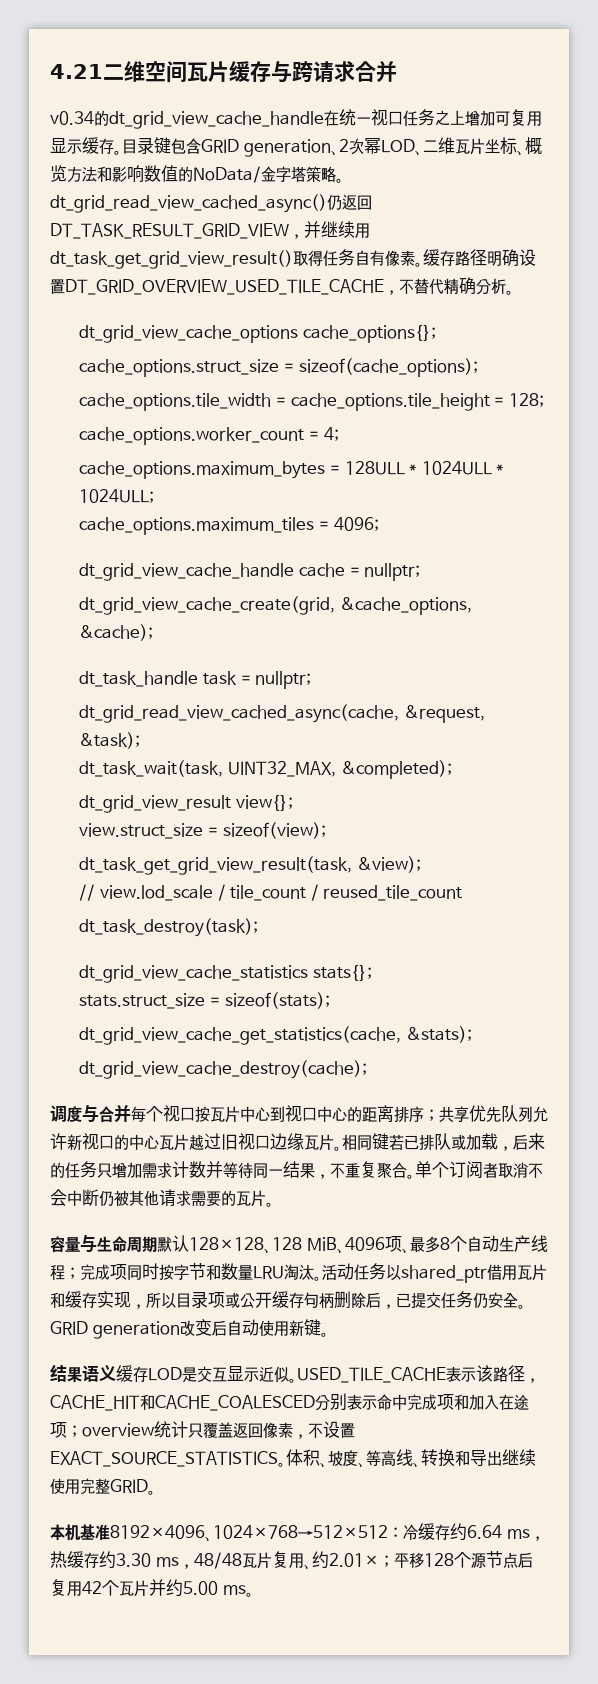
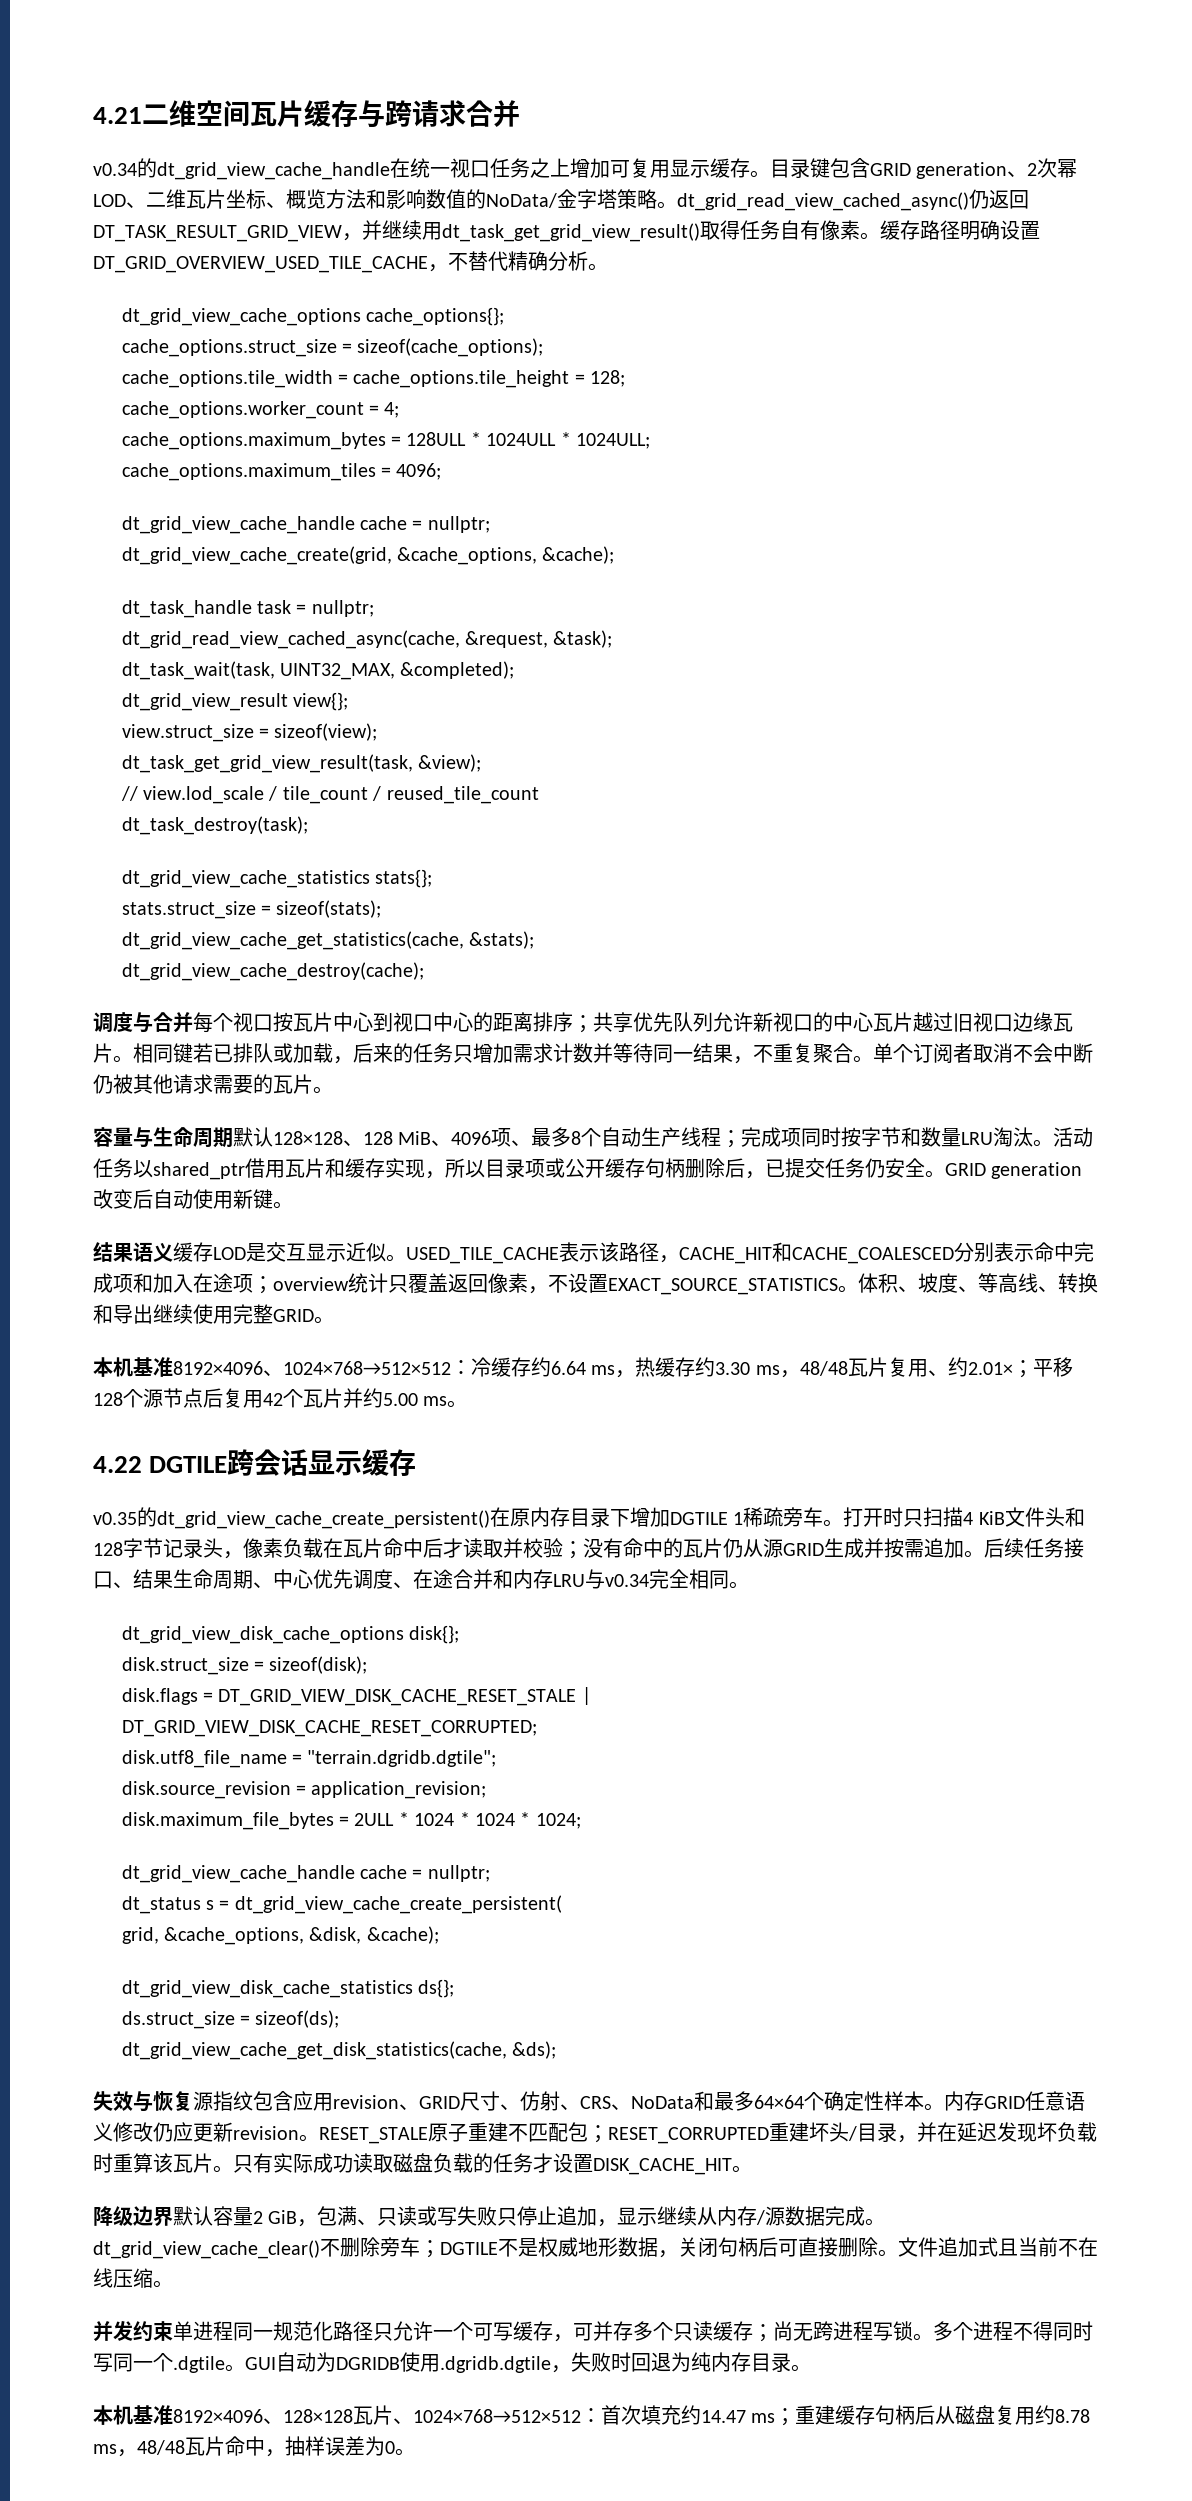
(254, 1594) none -> [93,1449,417,1476] [93,1507,1085,1529] [93,1538,1084,1559] [93,1569,749,1589] [121,1625,460,1644] [121,1656,368,1675] [121,1687,591,1706] [121,1720,537,1737] [121,1750,497,1768] [121,1781,487,1799] [121,1812,581,1830] [121,1865,490,1883] [121,1895,562,1914] [121,1926,439,1945] [121,1979,455,1998] [121,2010,340,2029] [121,2041,557,2060] [93,2091,1085,2112] [93,2122,1097,2144] [93,2153,752,2175] [93,2206,886,2227] [93,2237,1098,2259] [93,2268,173,2288] [93,2321,1093,2342] [93,2352,811,2373] [93,2405,1091,2426] [93,2436,415,2457] // 4.22 DGTILE跨会话显示缓存 // v0.35的dt_grid_view_cache_create_persistent()在原内存目录下增加DGTILE 1稀疏旁车。打开时只扫描4 KiB文件头和128字节记录头，像素负载在瓦片命中后才读取并校验；没有命中的瓦片仍从源GRID生成并按需追加。后续任务接口、结果生命周期、中心优先调度、在途合并和内存LRU与v0.34完全相同。 // dt_grid_view_disk_cache_options disk{}; // disk.struct_size = sizeof(disk); // disk.flags = DT_GRID_VIEW_DISK_CACHE_RESET_STALE | // DT_GRID_VIEW_DISK_CACHE_RESET_CORRUPTED; // disk.utf8_file_name = "terrain.dgridb.dgtile"; // disk.source_revision = application_revision; // disk.maximum_file_bytes = 2ULL * 1024 * 1024 * 1024; // dt_grid_view_cache_handle cache = nullptr; // dt_status s = dt_grid_view_cache_create_persistent( // grid, &cache_options, &disk, &cache); // dt_grid_view_disk_cache_statistics ds{}; // ds.struct_size = sizeof(ds); // dt_grid_view_cache_get_disk_statistics(cache, &ds); // 失效与恢复源指纹包含应用revision、GRID尺寸、仿射、CRS、NoData和最多64×64个确定性样本。内存GRID任意语义修改仍应更新revision。RESET_STALE原子重建不匹配包；RESET_CORRUPTED重建坏头/目录，并在延迟发现坏负载时重算该瓦片。只有实际成功读取磁盘负载的任务才设置DISK_CACHE_HIT。 // 降级边界默认容量2 GiB，包满、只读或写失败只停止追加，显示继续从内存/源数据完成。dt_grid_view_cache_clear()不删除旁车；DGTILE不是权威地形数据，关闭句柄后可直接删除。文件追加式且当前不在线压缩。 // 并发约束单进程同一规范化路径只允许一个可写缓存，可并存多个只读缓存；尚无跨进程写锁。多个进程不得同时写同一个.dgtile。GUI自动为DGRIDB使用.dgridb.dgtile，失败时回退为纯内存目录。 // 本机基准8192×4096、128×128瓦片、1024×768→512×512：首次填充约14.47 ms；重建缓存句柄后从磁盘复用约8.78 ms，48/48瓦片命中，抽样误差为0。

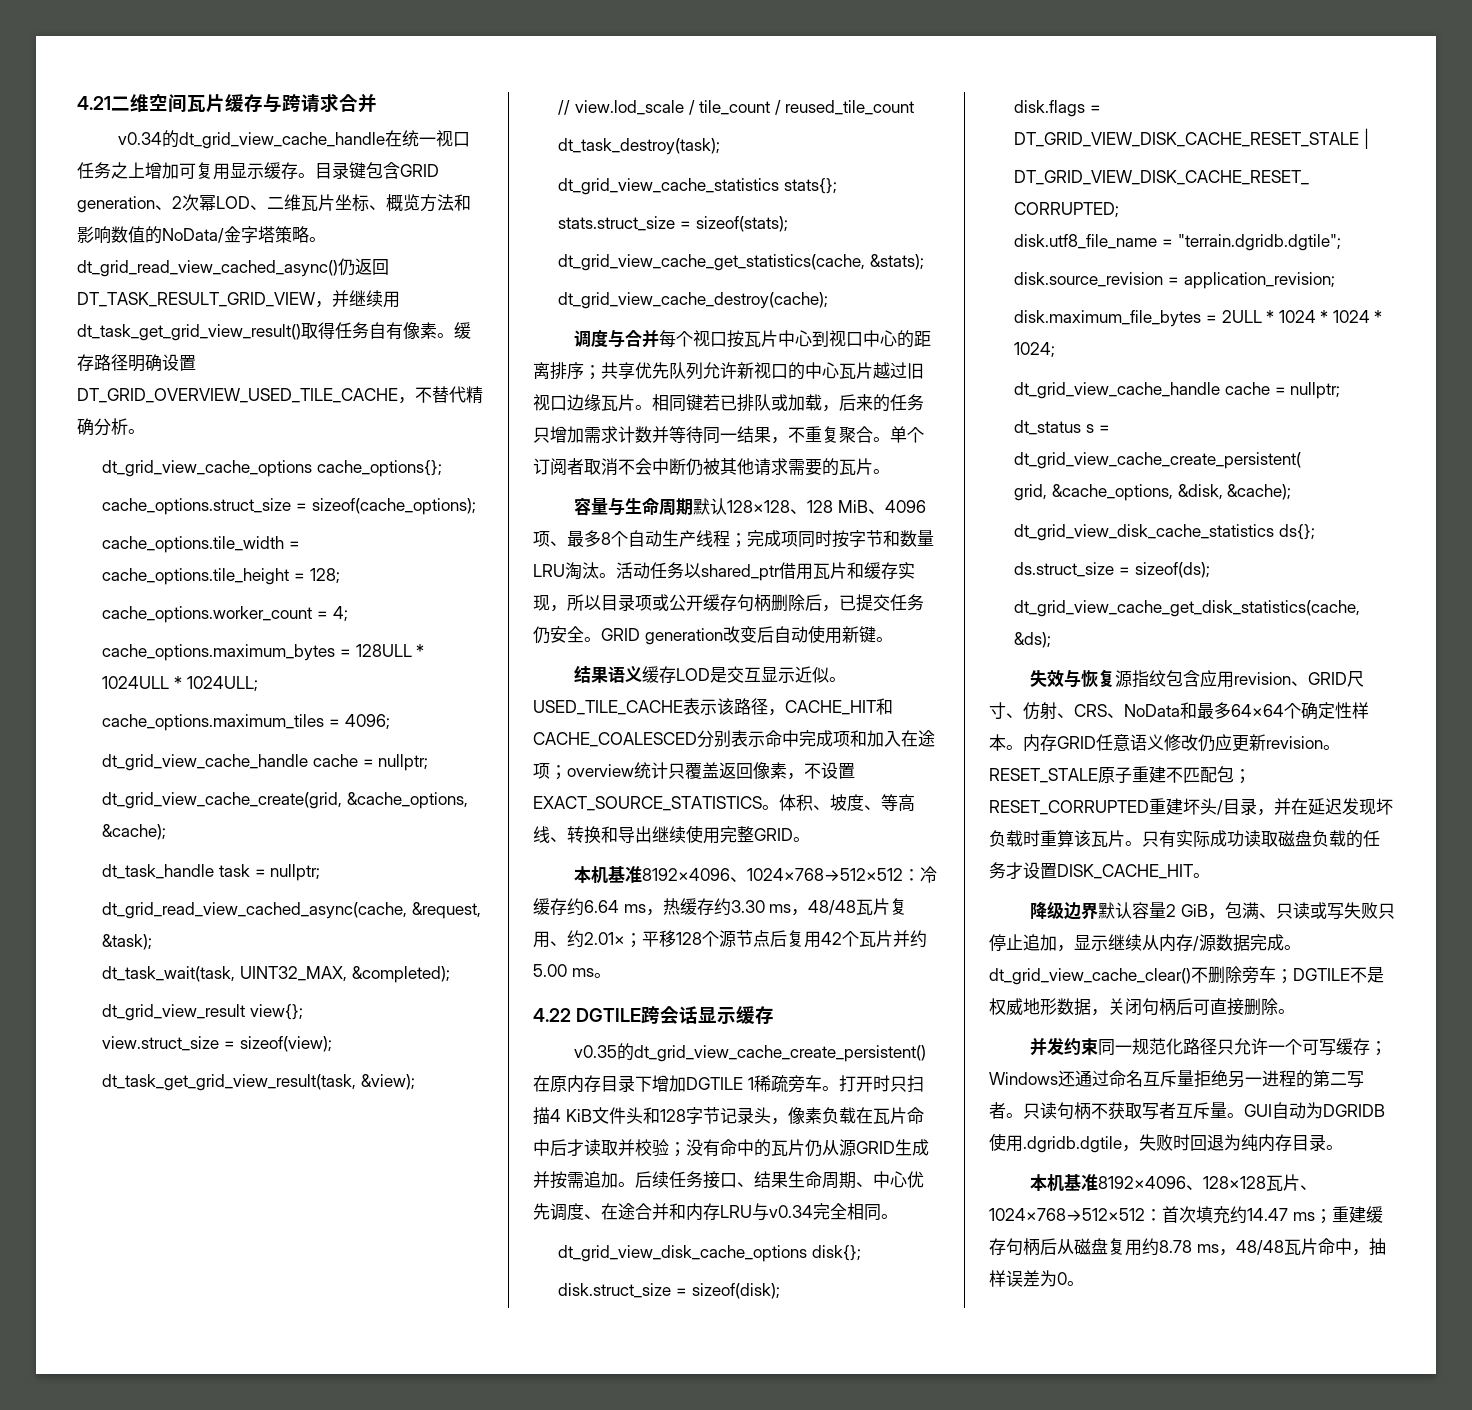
[898,2237,1098,2257] [93,2268,173,2288] 文件追加式且当前不在线压缩。 -> (1295, 1011) none
[173,2321,233,2341] 单进程 -> (1099, 1046) none
[553,2321,1093,2342] [93,2353,225,2373] ，可并存多个只读缓存；尚无跨进程写锁。多个进程不得同时写同一个.dgtile -> [1370,1041,1388,1056] [989,1070,1364,1088] [989,1102,1227,1120] ；Windows还通过命名互斥量拒绝另一进程的第二写者。只读句柄不获取写者互斥量

